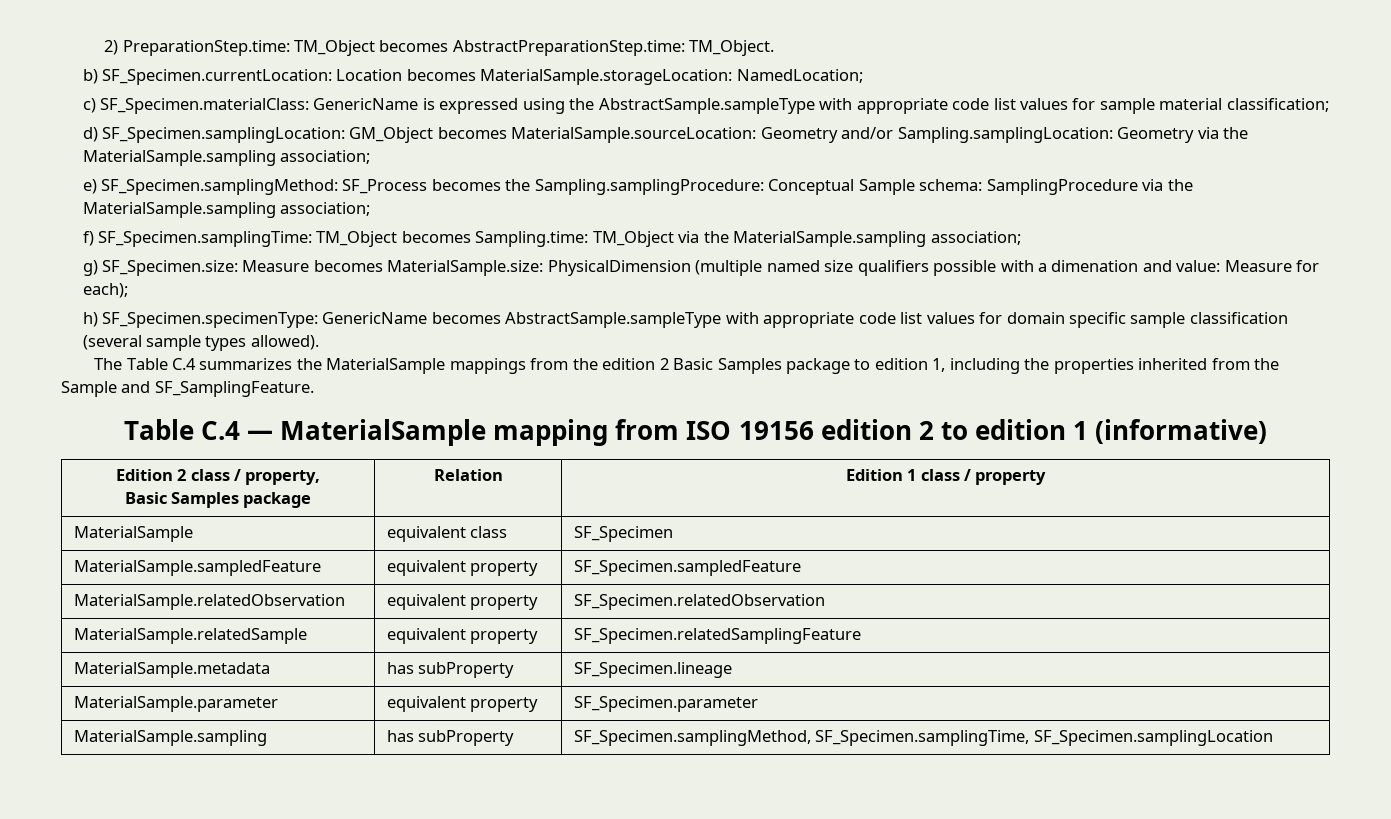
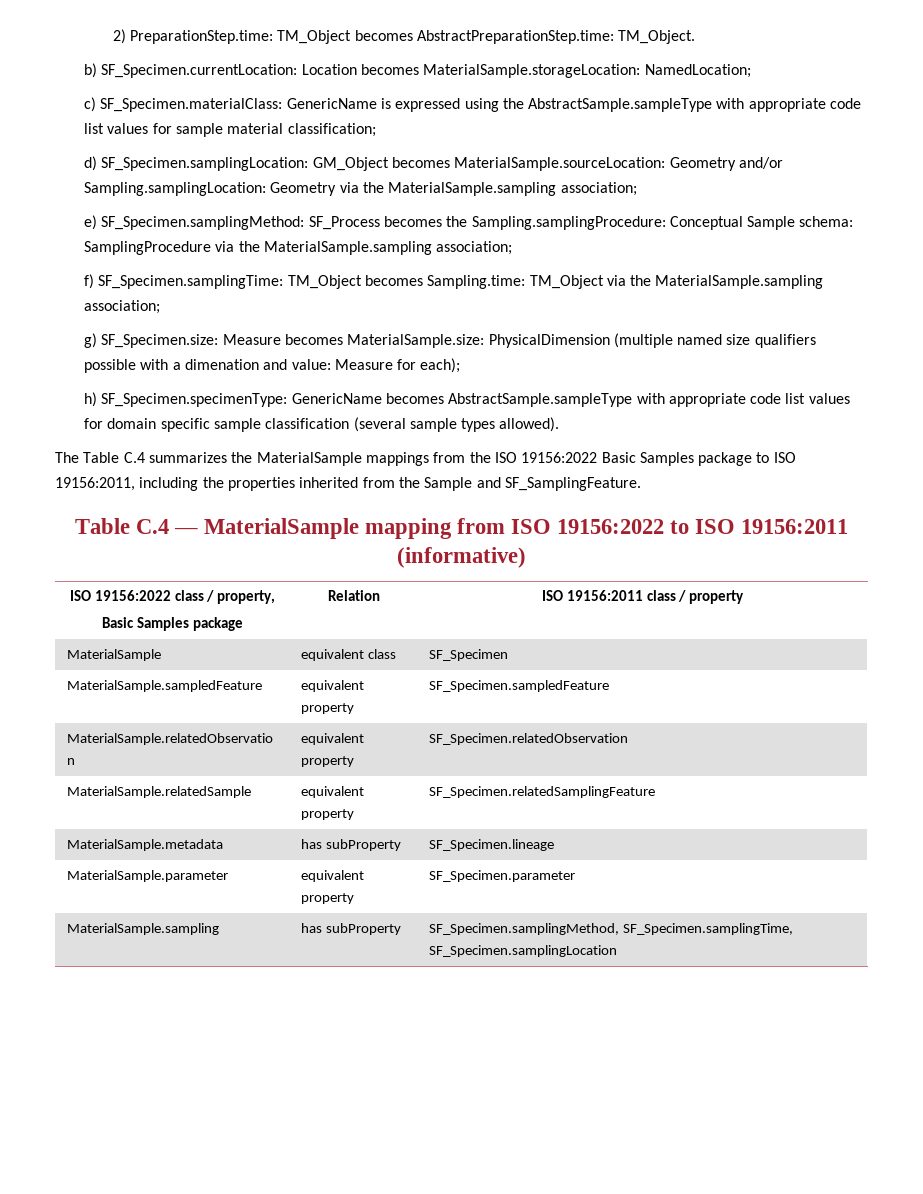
[602,358,669,370] edition 2 -> [494,452,598,463] ISO 19156:2022
[874,358,946,372] edition 1, -> [773,452,796,463] [55,477,135,491] ISO 19156:2011,
[738,419,1088,440] 19156 edition 2 to edition 1 -> [557,519,849,534] 19156:2022 to ISO 19156:2011
[115,469,187,481] Edition 2 -> [69,590,171,601] ISO 19156:2022
[845,469,917,481] Edition 1 -> [541,590,643,601] ISO 19156:2011

